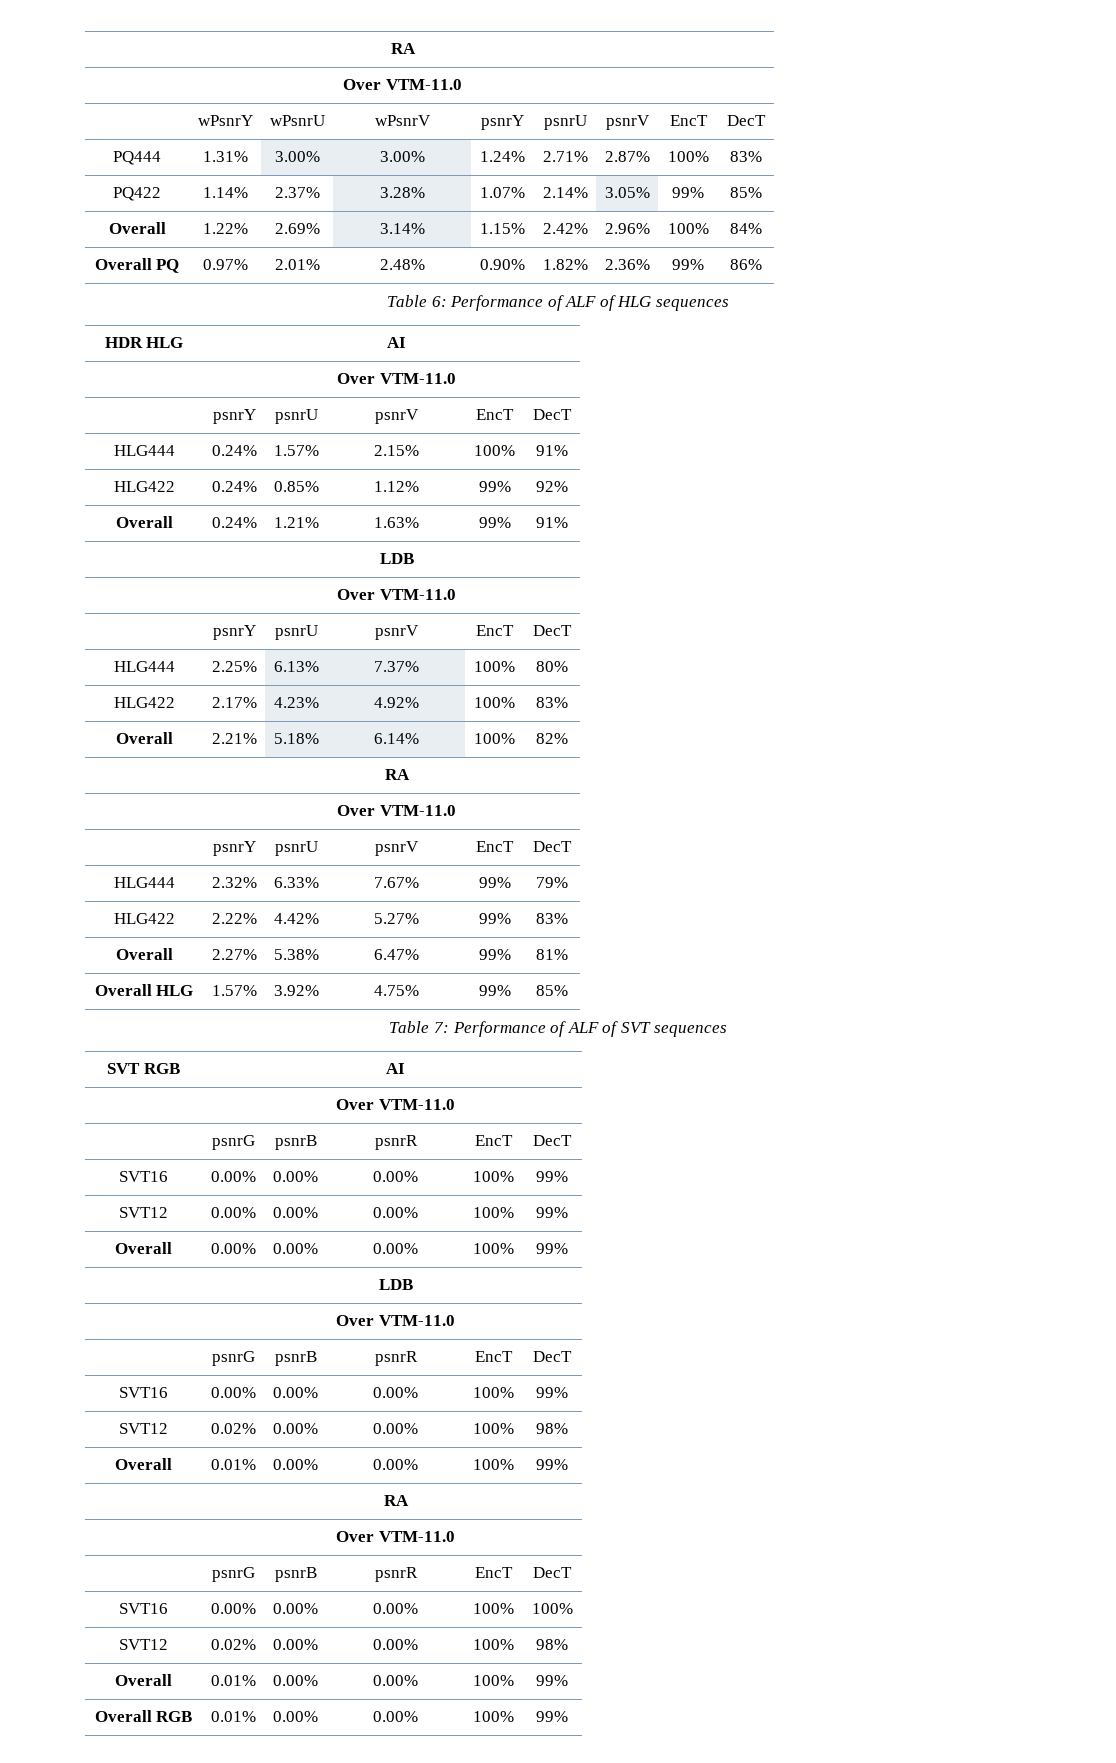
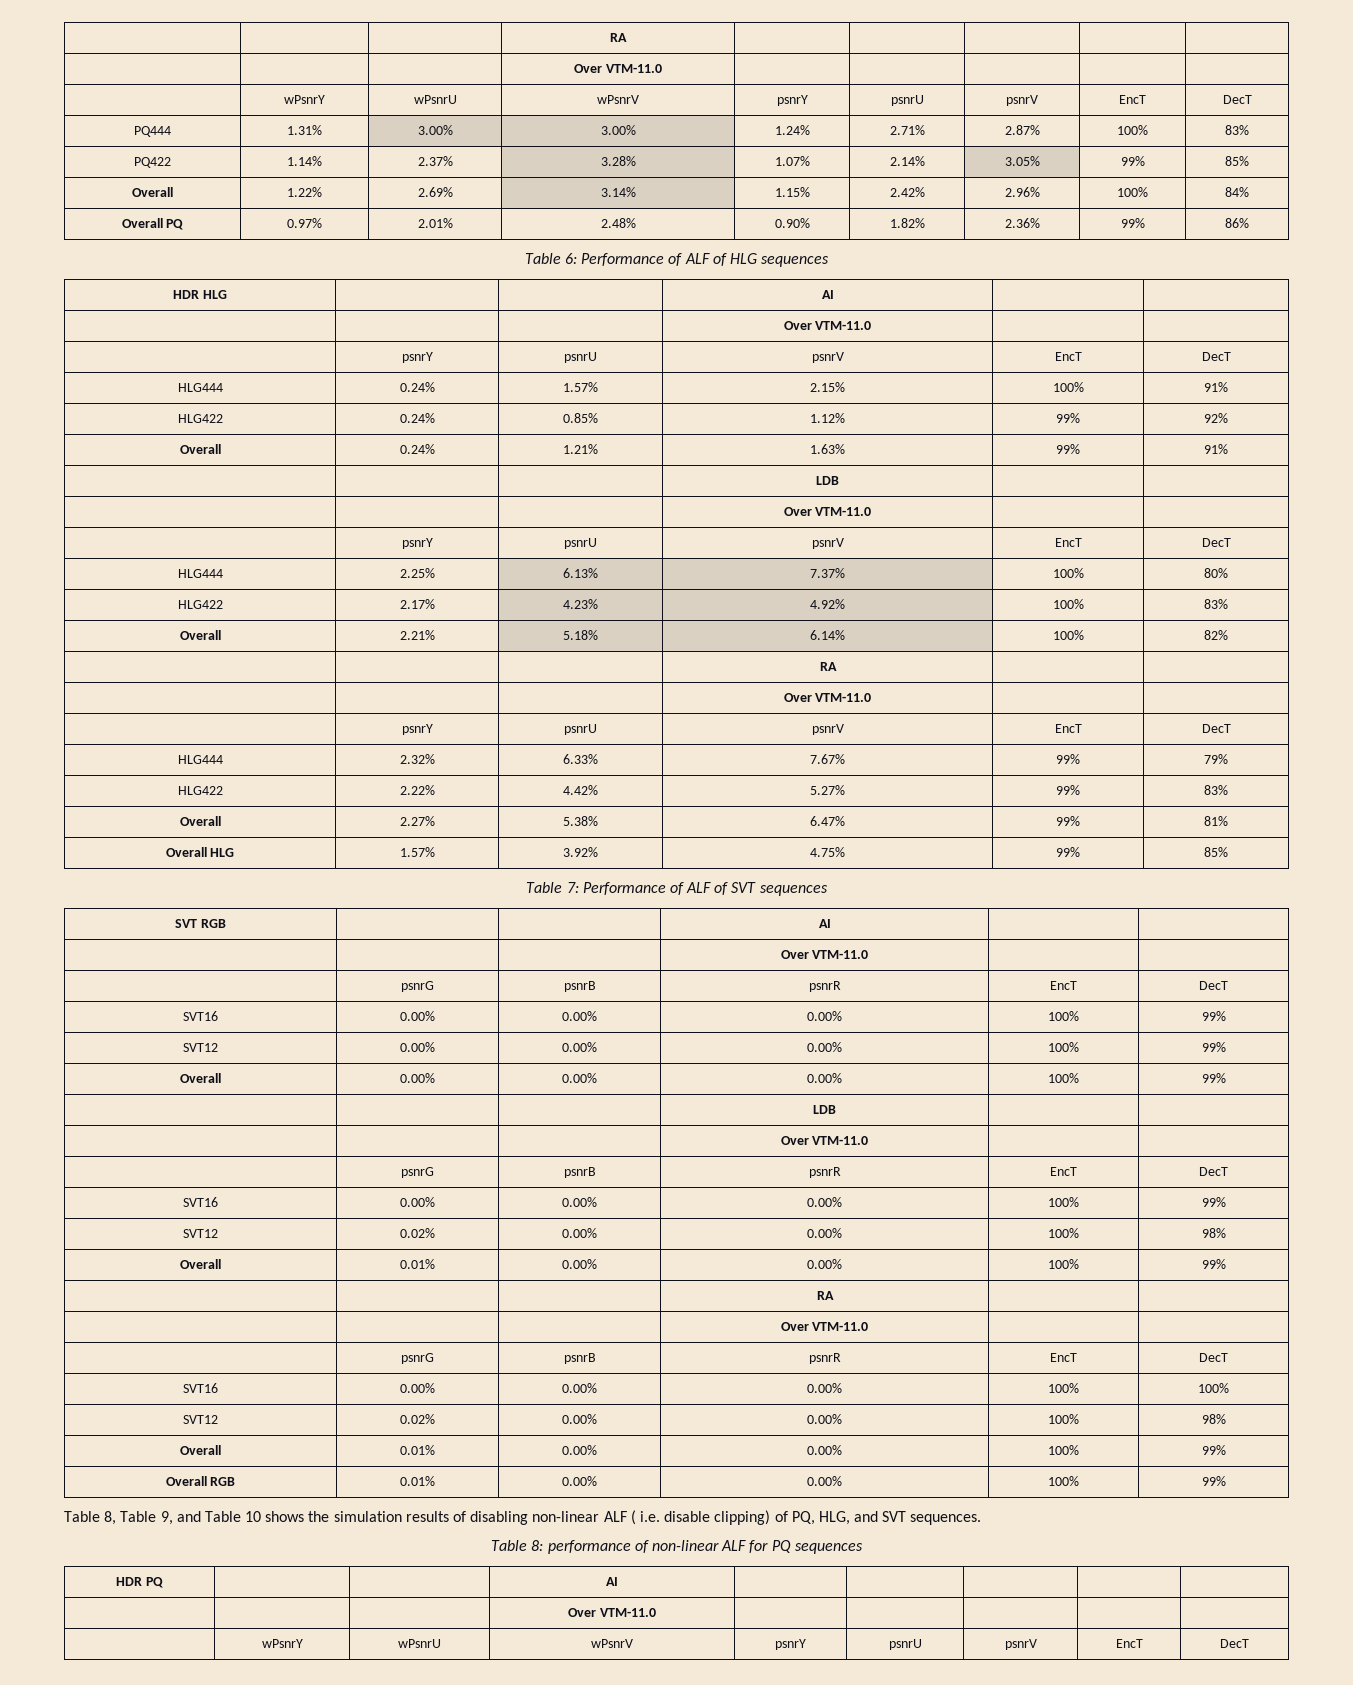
(568, 1716) none -> [64,1510,982,1525] [491,1540,863,1554] [116,1577,163,1588] [606,1577,618,1586] [568,1608,656,1617] [261,1639,303,1648] [398,1639,441,1648] [591,1639,633,1648] [775,1639,806,1650] [888,1639,922,1650] [1004,1639,1037,1650] [1115,1639,1143,1648] [1220,1639,1249,1648] // Table 8, Table 9, and Table 10 shows the simulation results of disabling non-linear ALF ( i.e. disable clipping) of PQ, HLG, and SVT sequences. // Table 8: performance of non-linear ALF for PQ sequences // HDR PQ | | | AI | | | | | // | | | Over VTM-11.0 | | | | | // | wPsnrY | wPsnrU | wPsnrV | psnrY | psnrU | psnrV | EncT | DecT

